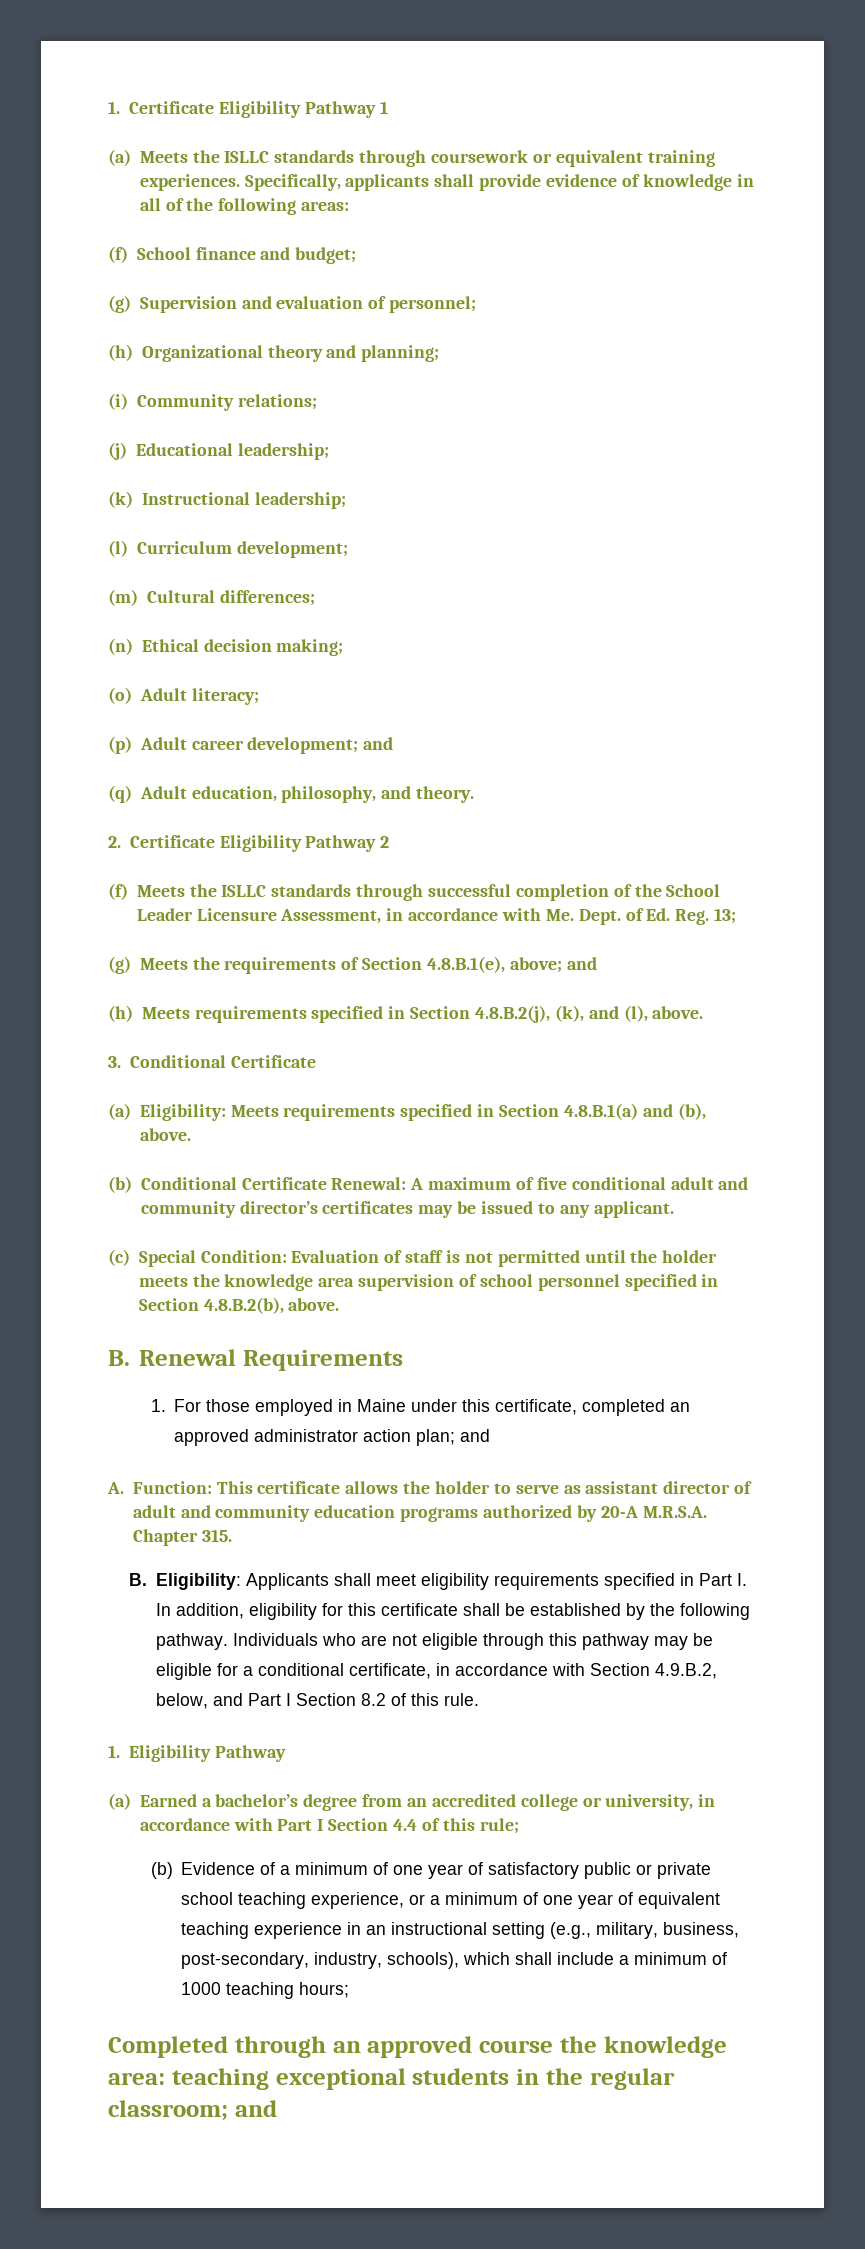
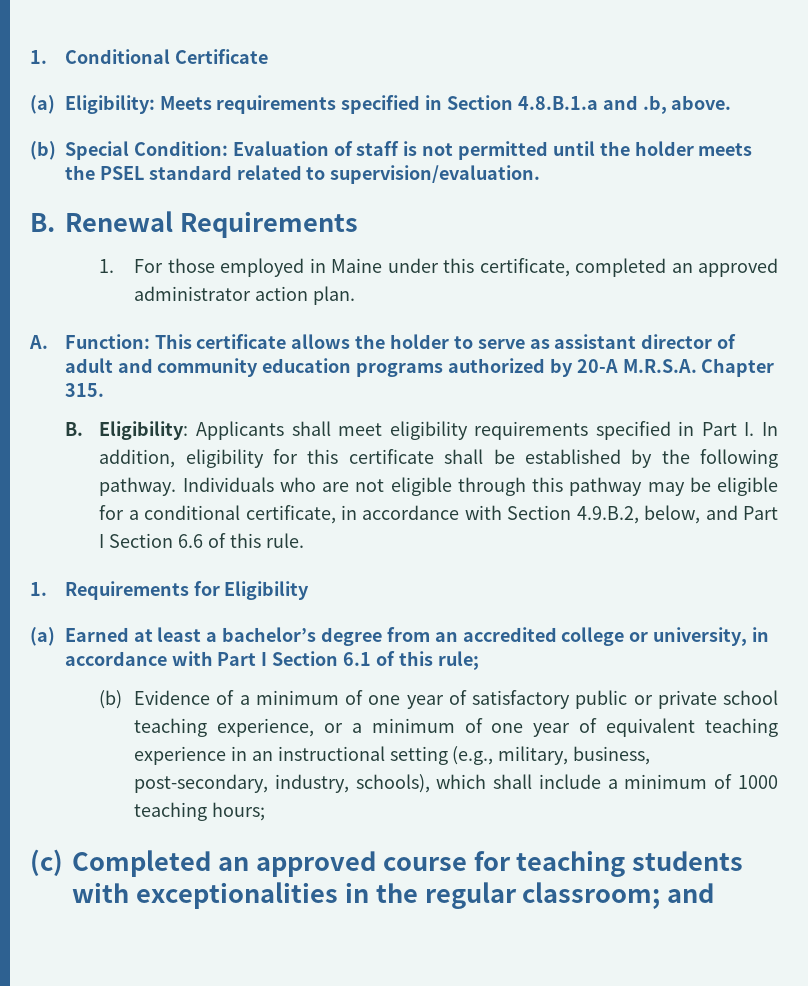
[108,101,388,118] [108,149,715,167] [139,174,754,191] [139,198,350,215] [108,246,357,264] [108,295,477,313] [108,344,440,362] [108,393,317,411] [108,442,329,460] [108,491,346,509] [108,540,348,558] [108,589,315,606] [108,638,344,656] [108,687,259,705] [108,736,394,754] [108,785,475,803] [108,835,390,852] [108,883,721,901] [136,908,737,925] [108,956,597,974] [108,1005,704,1023] [108,1056,121,1068] 1. Certificate Eligibility Pathway 1 // (a) Meets the ISLLC standards through coursework or equivalent training experiences. Specifically, applicants shall provide evidence of knowledge in all of the following areas: // (f) School finance and budget; // (g) Supervision and evaluation of personnel; // (h) Organizational theory and planning; // (i) Community relations; // (j) Educational leadership; // (k) Instructional leadership; // (l) Curriculum development; // (m) Cultural differences; // (n) Ethical decision making; // (o) Adult literacy; // (p) Adult career development; and // (q) Adult education, philosophy, and theory. // 2. Certificate Eligibility Pathway 2 // (f) Meets the ISLLC standards through successful completion of the School Leader Licensure Assessment, in accordance with Me. Dept. of Ed. Reg. 13; // (g) Meets the requirements of Section 4.8.B.1(e), above; and // (h) Meets requirements specified in Section 4.8.B.2(j), (k), and (l), above. // 3. -> [30,50,47,64] 1.
[563,1103,706,1120] [139,1128,191,1141] [108,1176,749,1193] [140,1201,674,1218] [108,1249,130,1266] 4.8.B.1(a) and (b), above. // (b) Conditional Certificate Renewal: A maximum of five conditional adult and community director’s certificates may be issued to any applicant. // (c) -> [517,95,732,114] [30,141,56,160] 4.8.B.1.a and .b, above. // (b)
[224,1274,719,1291] [138,1297,340,1314] knowledge area supervision of school personnel specified in Section 4.8.B.2(b), above. -> [99,165,541,184] PSEL standard related to supervision/evaluation.
[416,1429,491,1446] plan; and -> [312,286,355,305] plan.
[361,1693,387,1706] 8.2 -> [178,534,204,548] 6.6
[129,1745,287,1762] Eligibility Pathway -> [64,581,310,600] Requirements for Eligibility
(197, 1800) none -> [133,627,202,642] at least
[393,1819,418,1831] 4.4 -> [342,652,371,666] 6.1
[108,2036,326,2058] Completed through -> [30,849,211,877] (c) Completed
[559,2036,727,2058] [108,2068,510,2090] the knowledge area: teaching exceptional students -> [473,850,744,877] [72,882,338,909] for teaching students with exceptionalities

